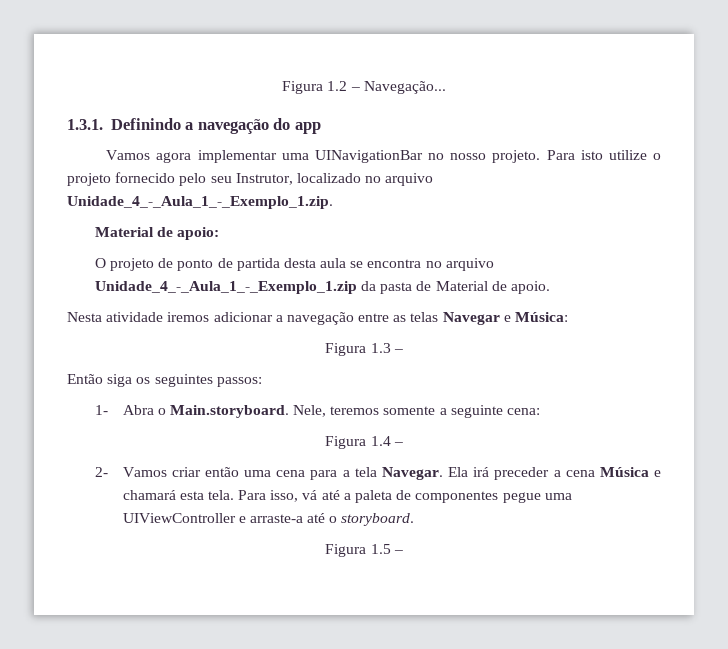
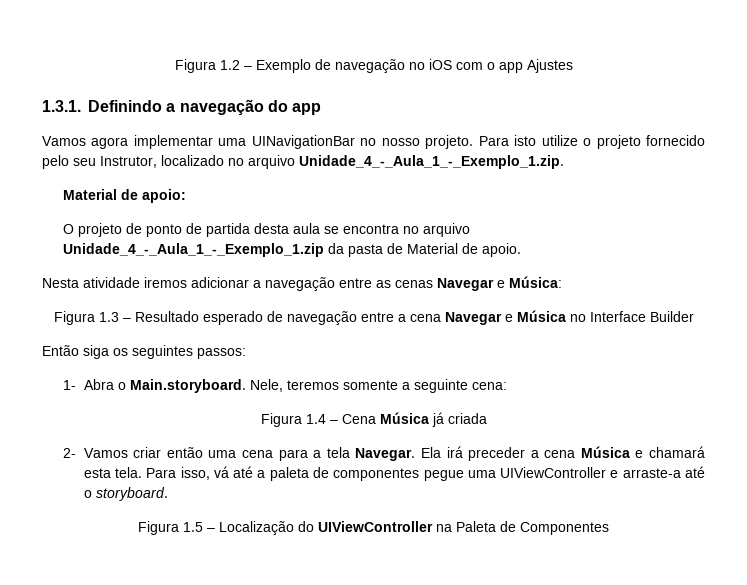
[363,81,446,94] Navegação... -> [255,59,573,73] Exemplo de navegação no iOS com o app Ajustes
[410,312,439,322] telas -> [395,280,433,288] cenas
(403, 351) none -> [134,310,694,325] Resultado esperado de navegação entre a cena Navegar e Música no Interface Builder
(403, 444) none -> [341,412,487,427] Cena Música já criada
(403, 552) none -> [219,521,609,535] Localização do UIViewController na Paleta de Componentes

